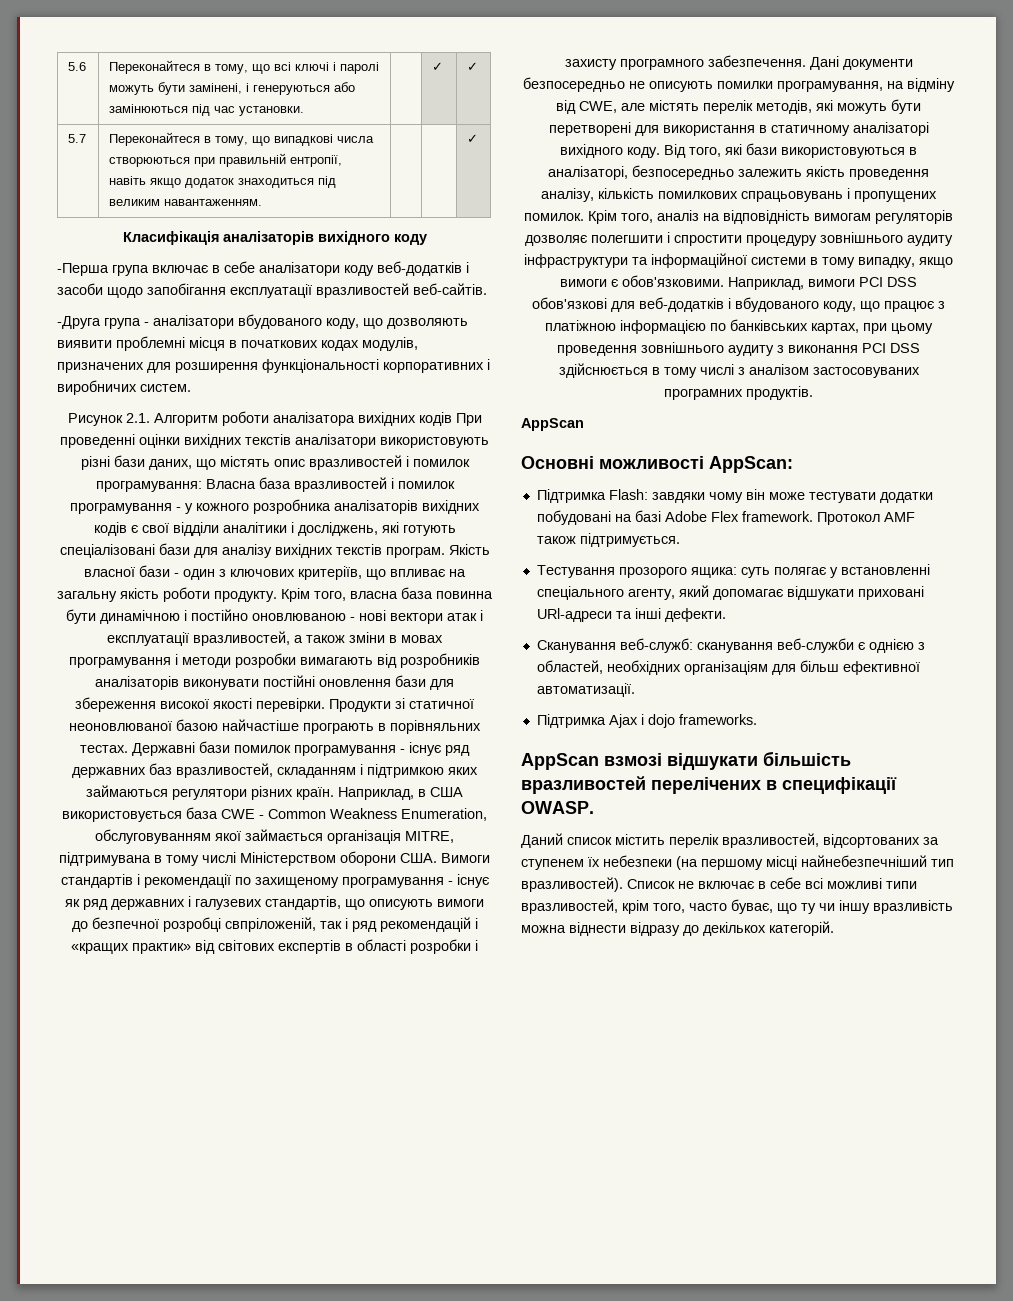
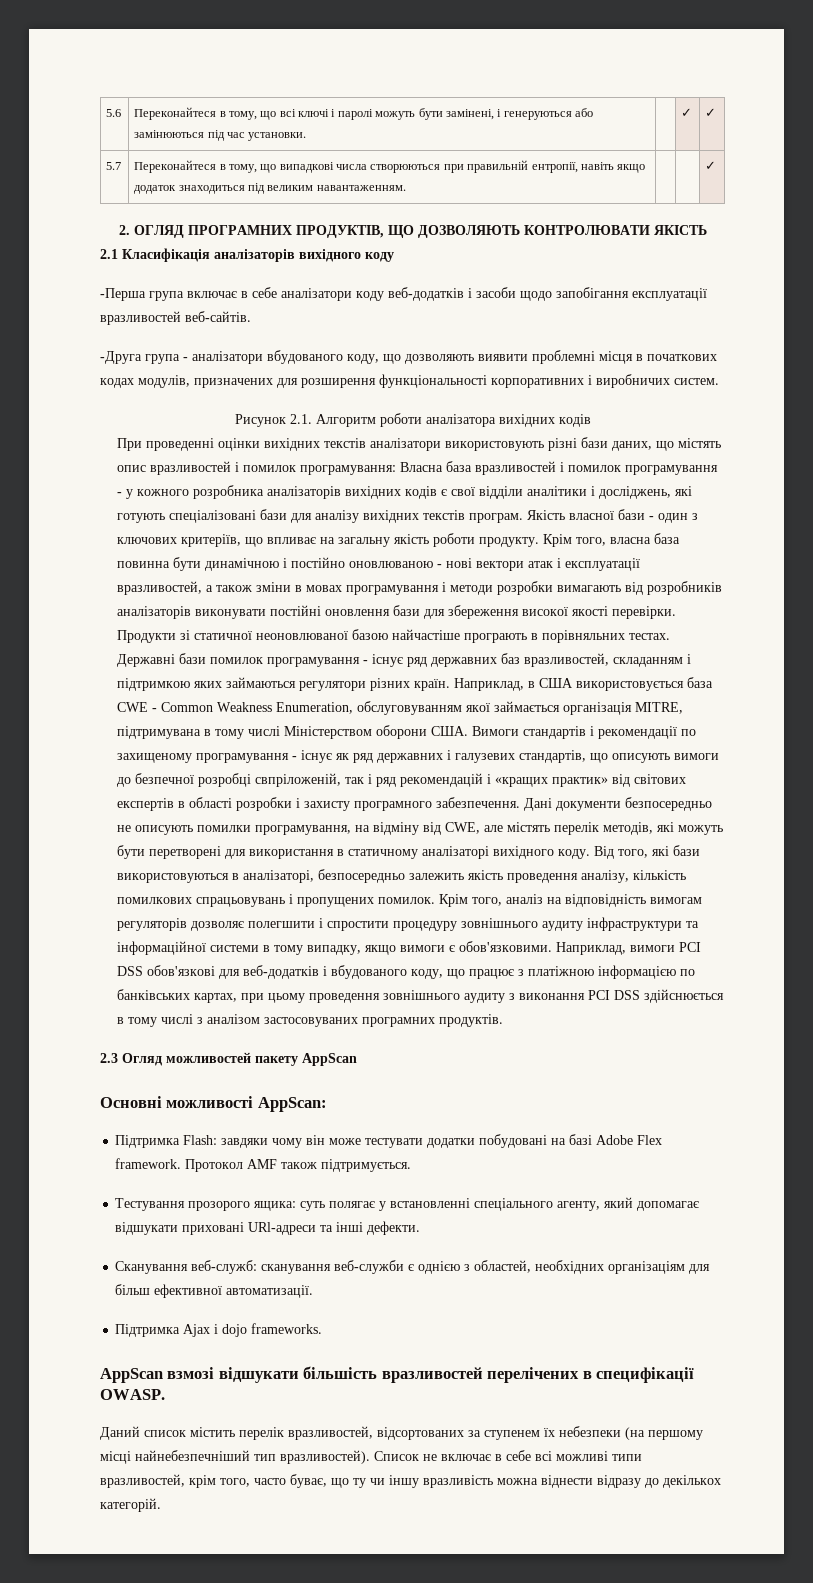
(479, 138) none -> [118,225,707,238] [100,249,118,259] 2. ОГЛЯД ПРОГРАМНИХ ПРОДУКТІВ, ЩО ДОЗВОЛЯЮТЬ КОНТРОЛЮВАТИ ЯКІСТЬ // 2.1
(452, 419) none -> (591, 420) //
(813, 393) none -> [100,1052,298,1066] 2.3 Огляд можливостей пакету

